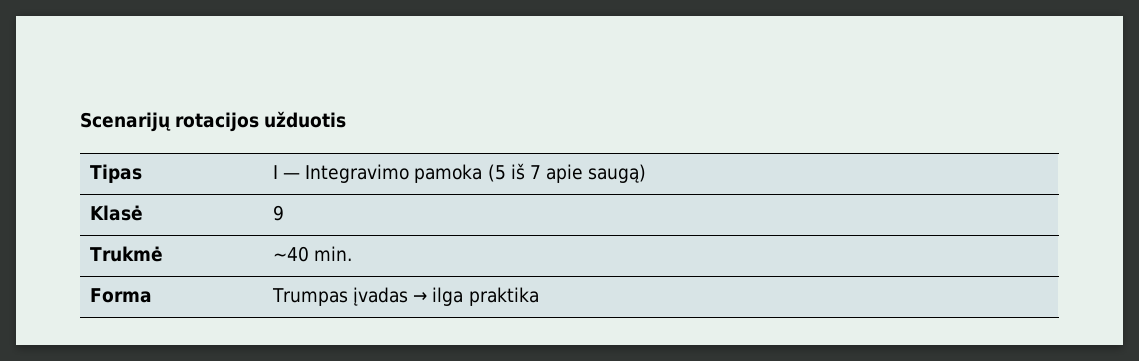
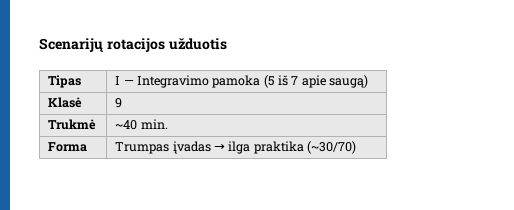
(539, 296) none -> [307,141,357,154] (~30/70)

